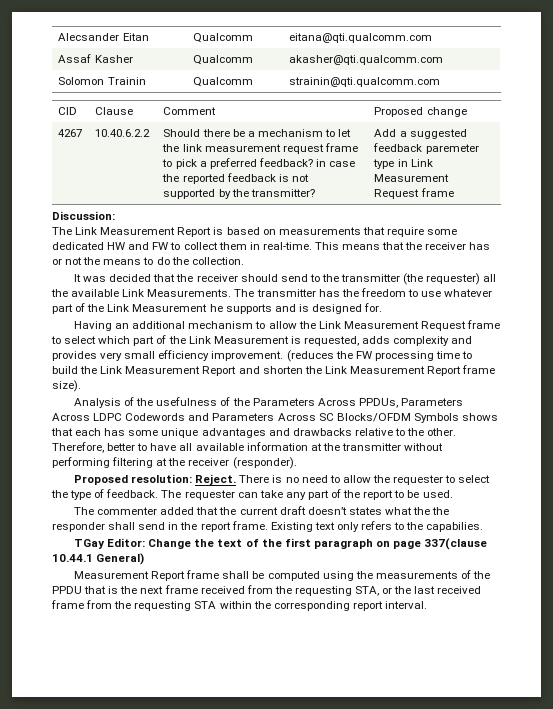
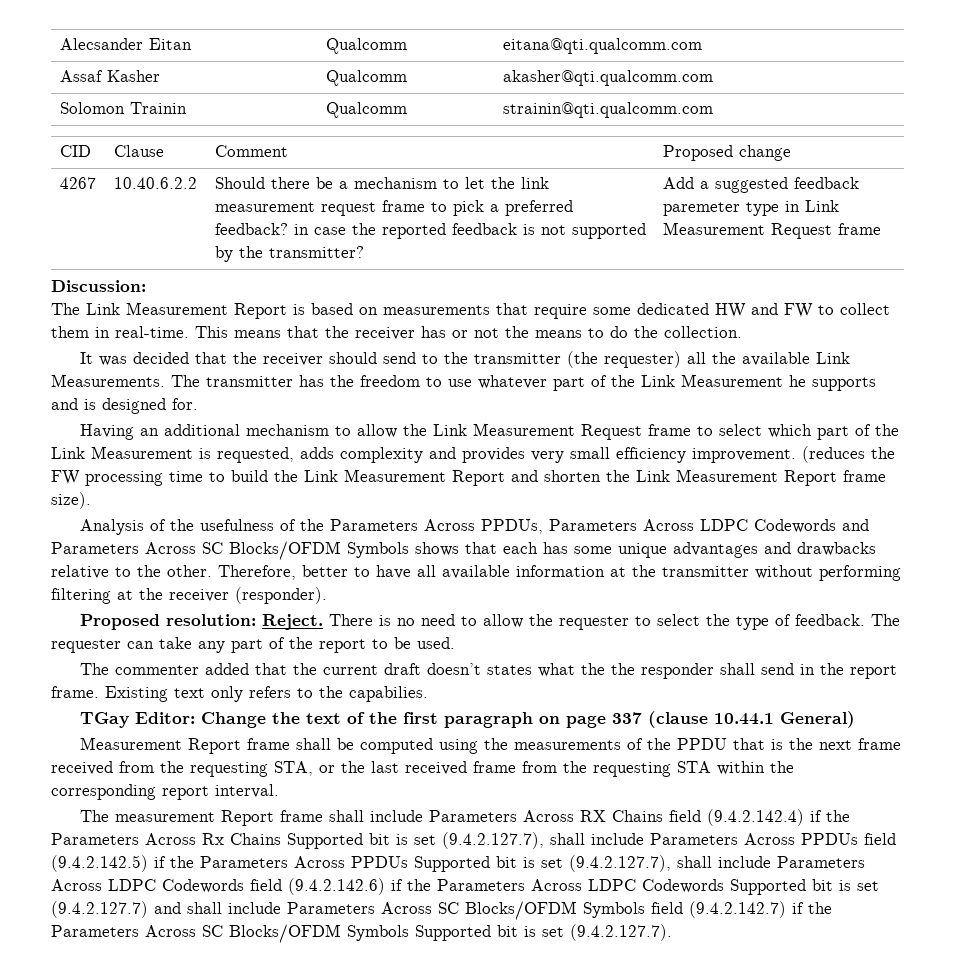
[424,538,488,550] 337(clause -> [611,711,708,728] 337 (clause
(427, 605) none -> [79,809,850,826] [51,832,896,849] [51,855,865,872] [51,878,879,895] [51,901,832,920] [51,924,672,943] // The measurement Report frame shall include Parameters Across RX Chains field (9.4.2.142.4) if the Parameters Across Rx Chains Supported bit is set (9.4.2.127.7), shall include Parameters Across PPDUs field (9.4.2.142.5) if the Parameters Across PPDUs Supported bit is set (9.4.2.127.7), shall include Parameters Across LDPC Codewords field (9.4.2.142.6) if the Parameters Across LDPC Codewords Supported bit is set (9.4.2.127.7) and shall include Parameters Across SC Blocks/OFDM Symbols field (9.4.2.142.7) if the Parameters Across SC Blocks/OFDM Symbols Supported bit is set (9.4.2.127.7).

